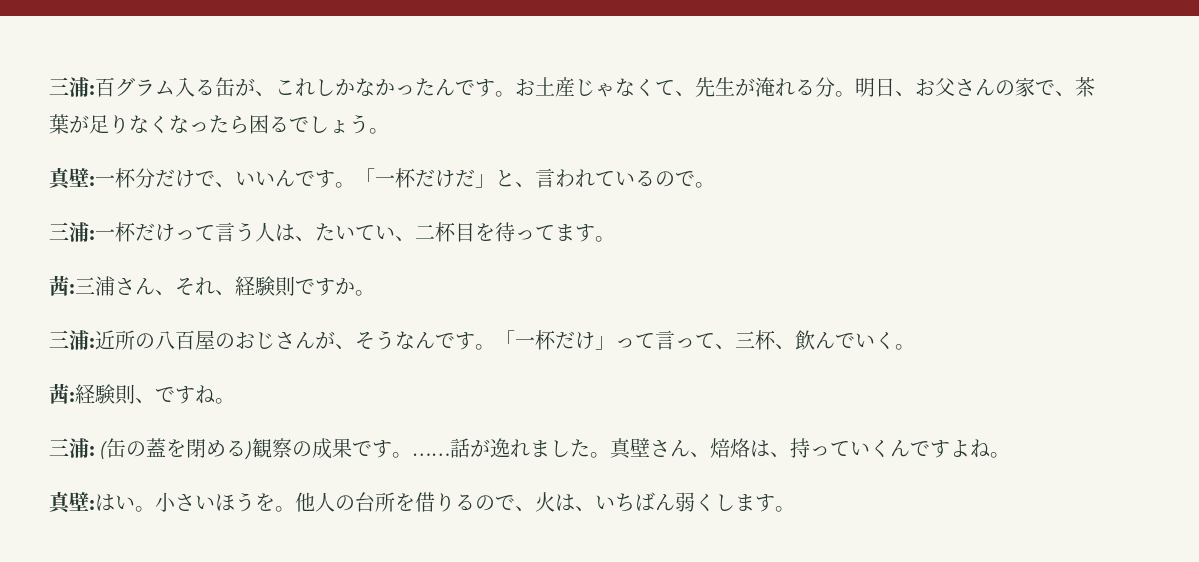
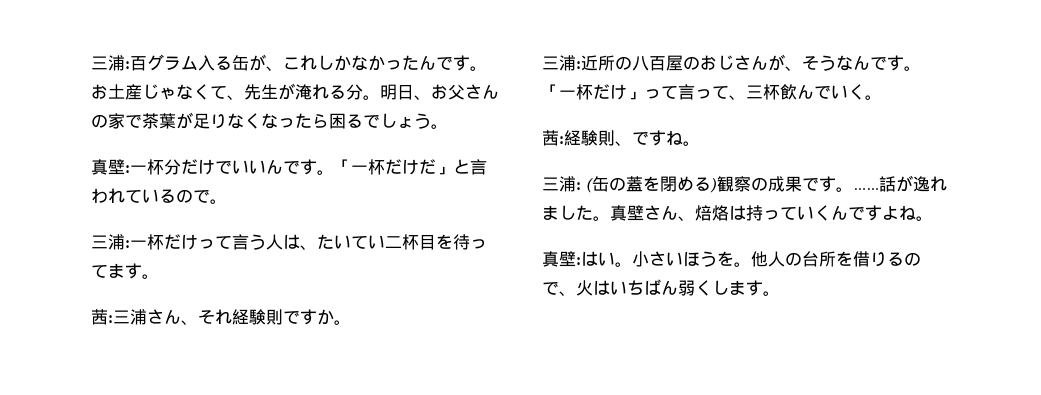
[1055,91,1075,96] 、 -> (142, 121) none
[215,182,235,187] 、 -> (232, 167) none
[515,182,535,187] 、 -> (470, 166) none
[395,236,415,241] 、 -> (385, 242) none
[215,290,235,295] 、 -> (232, 316) none
[775,344,795,349] 、 -> (780, 92) none
[770,452,791,457] 、 -> (746, 212) none
[575,506,595,511] 、 -> (610, 287) none

